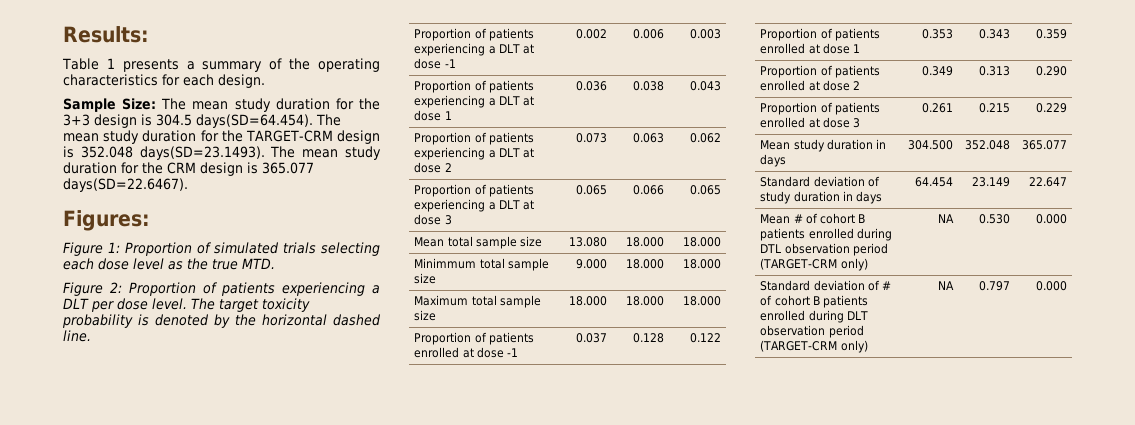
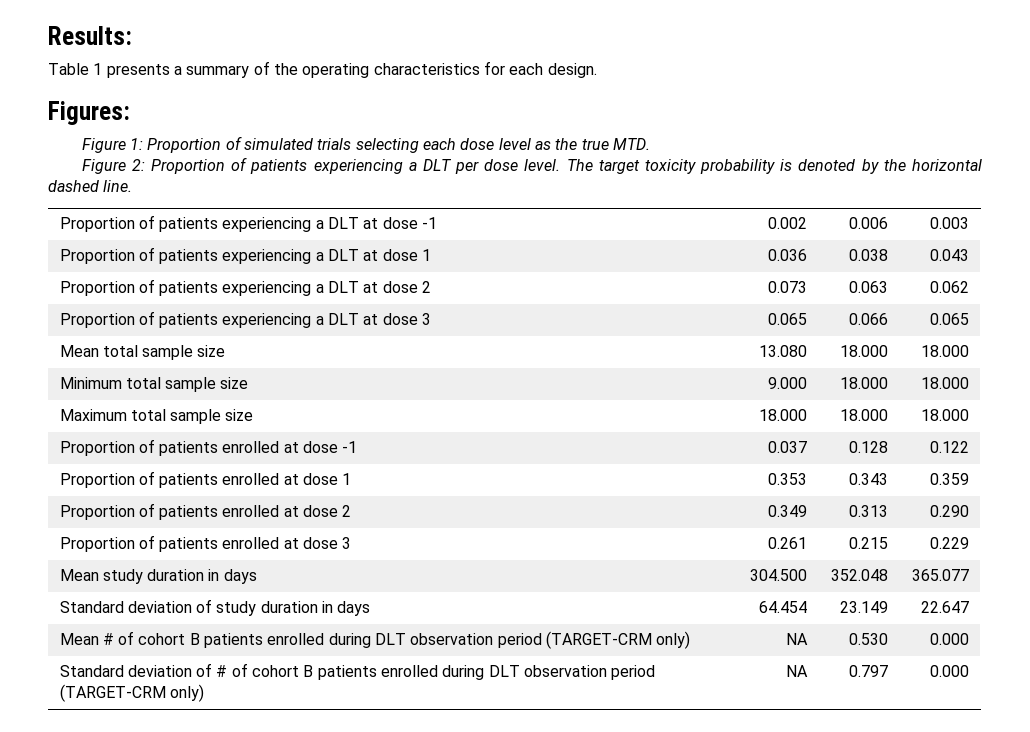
[63,98,380,112] [63,114,341,128] [63,130,380,144] [63,146,382,160] [63,162,314,176] [63,178,188,192] // Sample Size: The mean study duration for the 3+3 design is 304.5 days(SD=64.454). The mean study duration for the TARGET-CRM design is 352.048 days(SD=23.1493). The mean study duration for the CRM design is 365.077 days(SD=22.6467). -> (597, 70) none
[414,258,477,269] Minimmum -> [59,377,122,389] Minimum
[760,244,782,253] DTL -> [375,633,407,645] DLT

